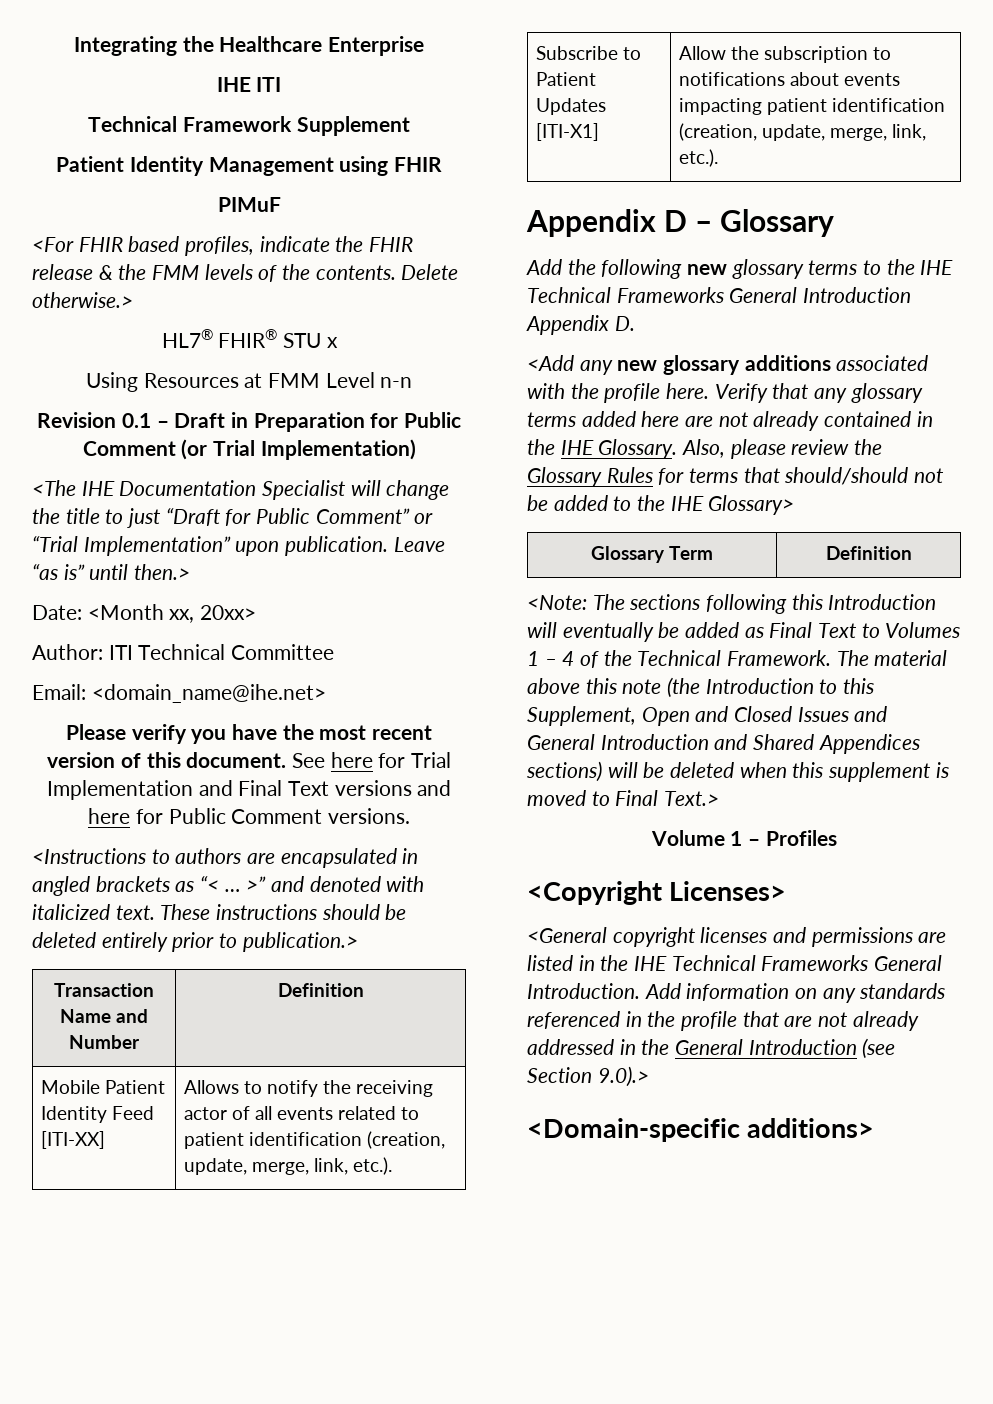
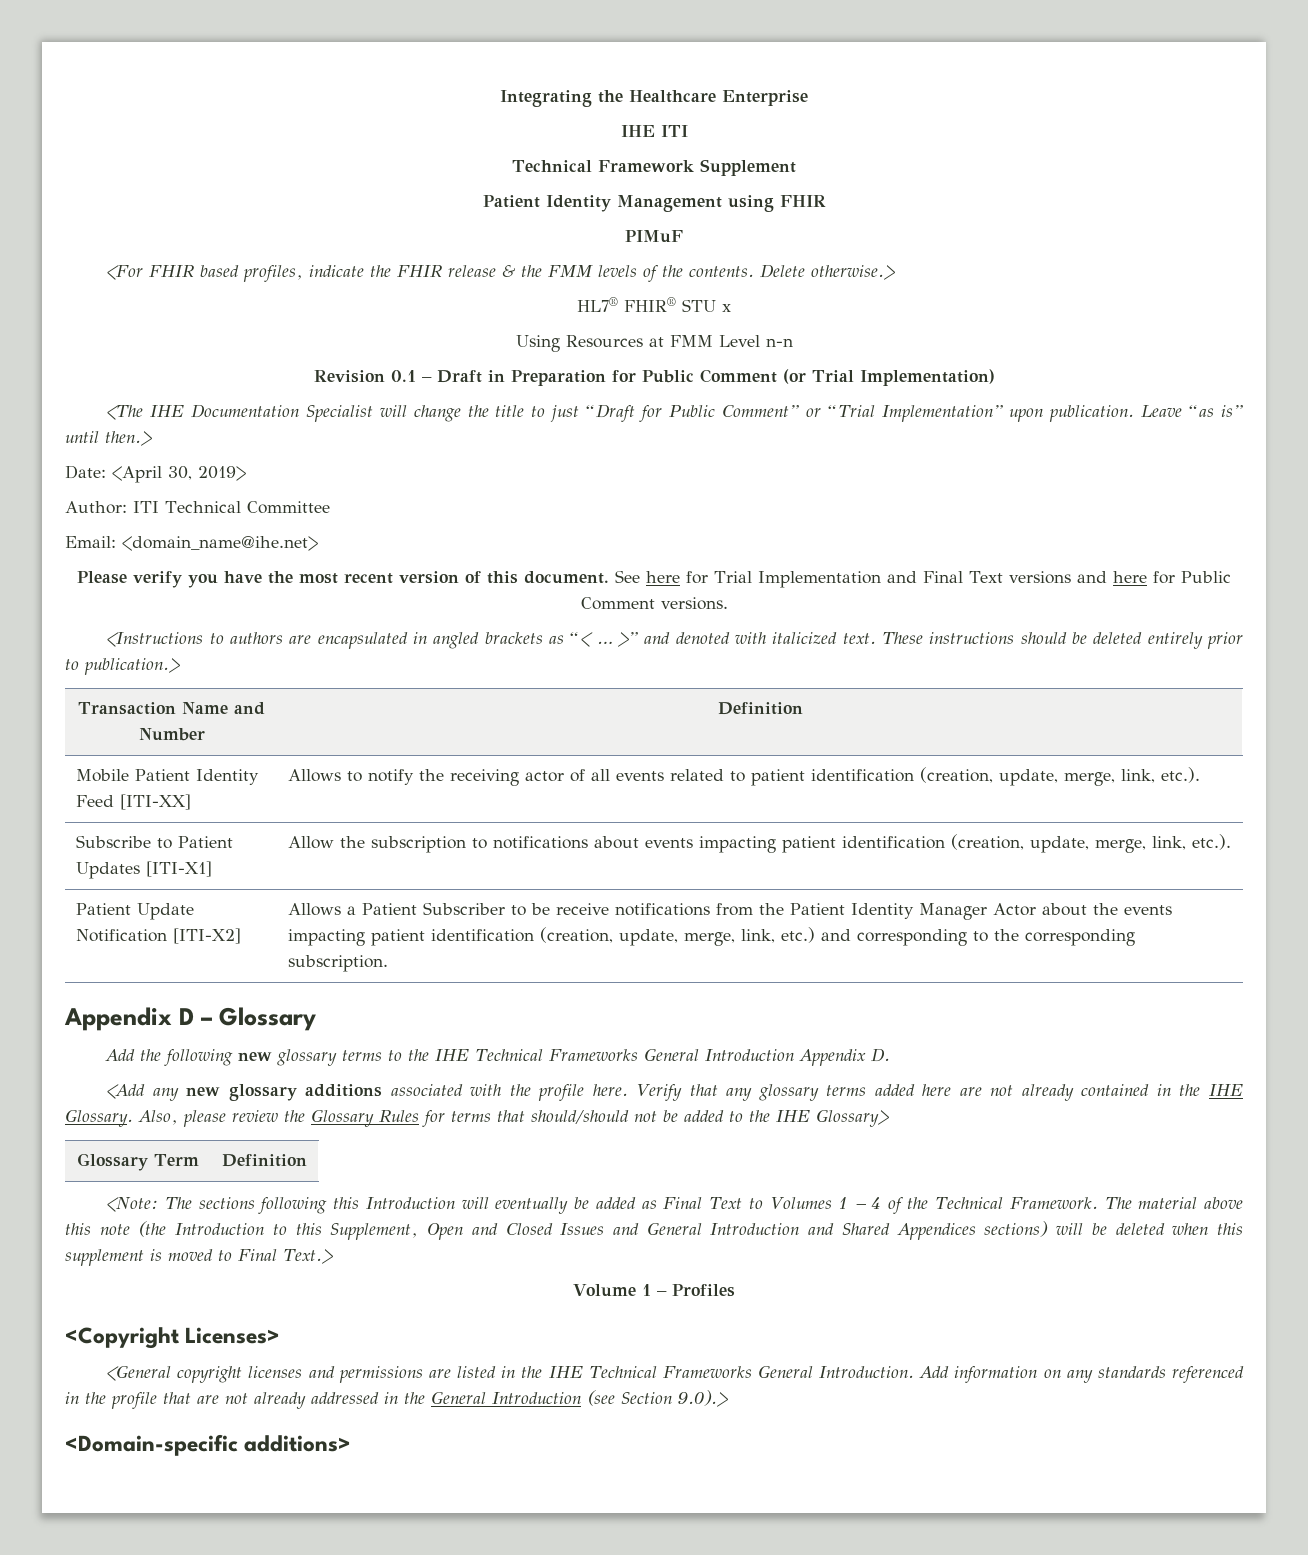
[87,604,257,623] <Month xx, 20xx> -> [112,466,246,483] <April 30, 2019>
(718, 158) none -> [76,903,195,920] [76,928,242,944] [288,902,1173,920] [288,927,1136,946] [288,955,389,972] // Patient Update Notification [ITI-X2] | Allows a Patient Subscriber to be receive notifications from the Patient Identity Manager Actor about the events impacting patient identification (creation, update, merge, link, etc.) and corresponding to the corresponding subscription.

